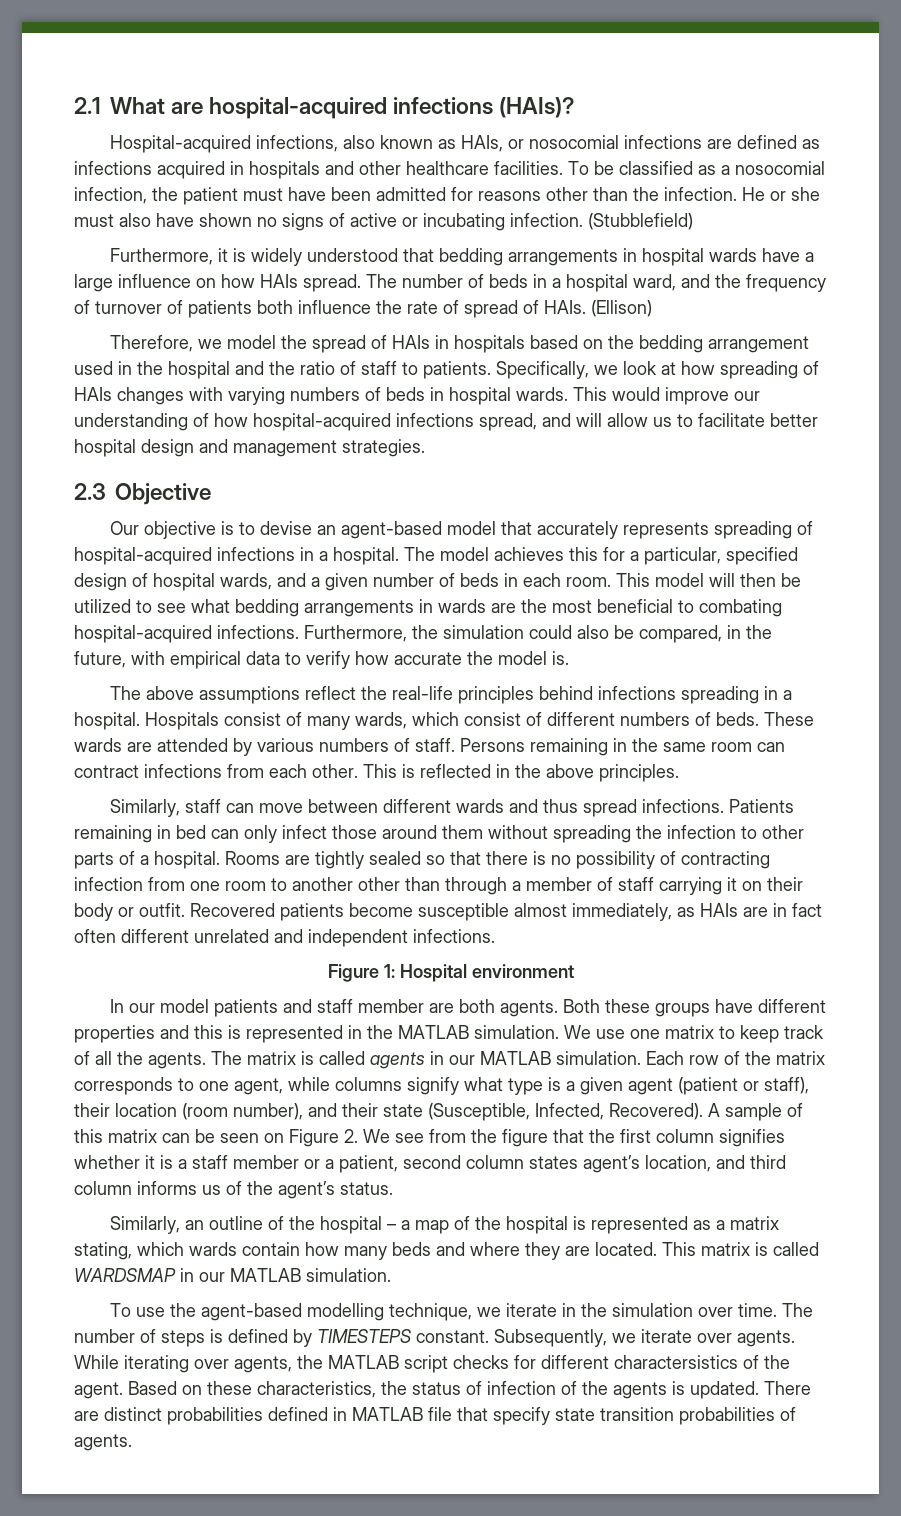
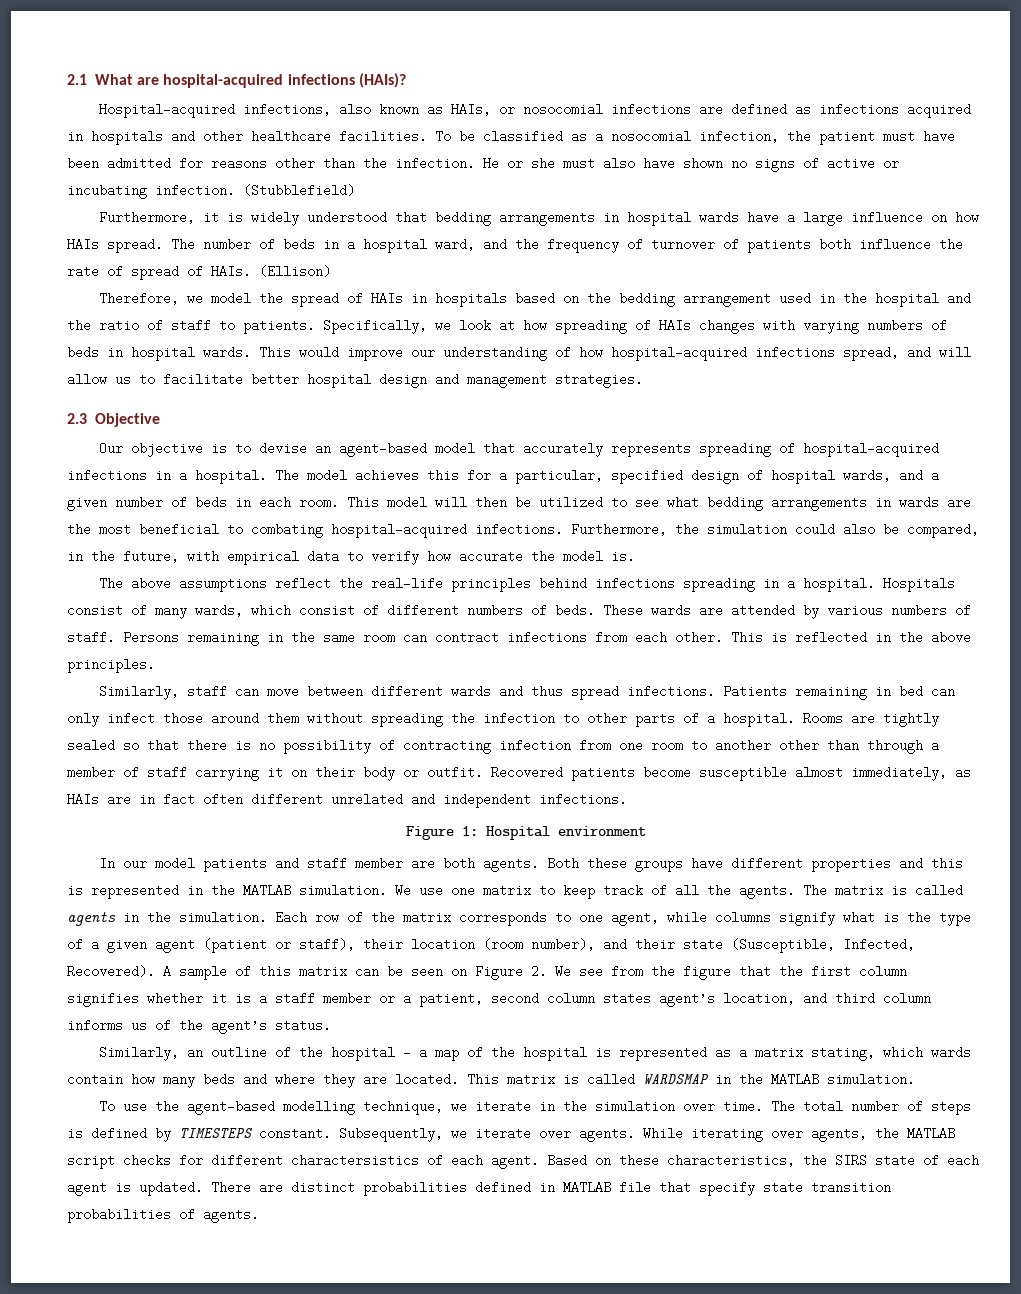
[449,1051,551,1065] our MATLAB -> [147,911,171,924] the
[508,1077,561,1095] type is -> [883,911,971,926] [67,938,83,951] is the type of
[199,1272,225,1282] our -> [739,1073,763,1086] the
(813, 1310) none -> [803,1100,844,1113] total
[764,1355,790,1369] the -> [451,1154,483,1167] each
[412,1381,667,1399] status of infection of the agents -> [835,1154,979,1167] [67,1181,107,1196] SIRS state of each agent

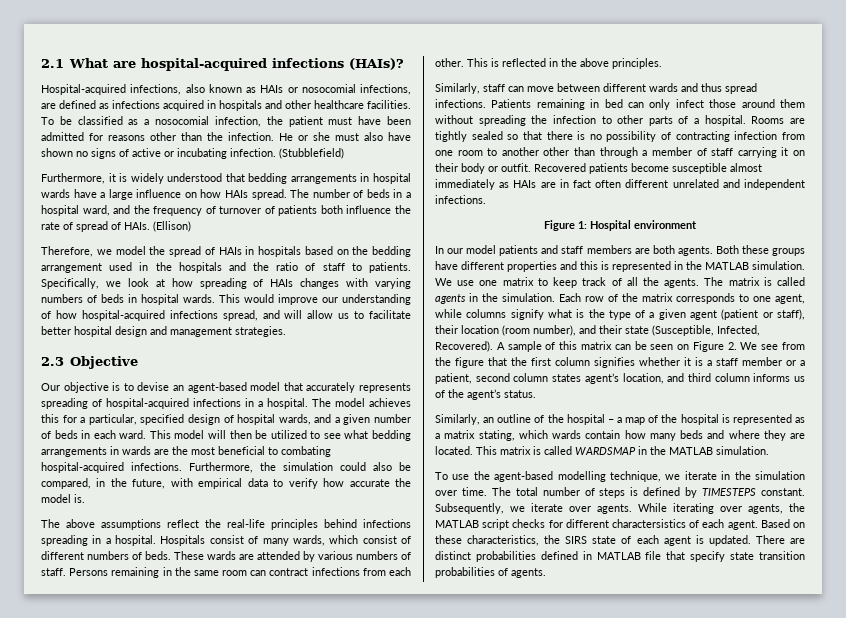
[451,103,492,116] HAIs, -> [260,85,284,93] HAIs
[611,103,692,116] infections -> [360,84,411,95] infections,
[875,292,940,307] hospital -> [178,262,222,273] hospitals
[299,496,339,509] room. -> [119,430,147,439] ward.
[851,766,947,781] immediately, -> [435,179,495,190] immediately
[355,857,404,870] member -> [586,245,632,254] members

